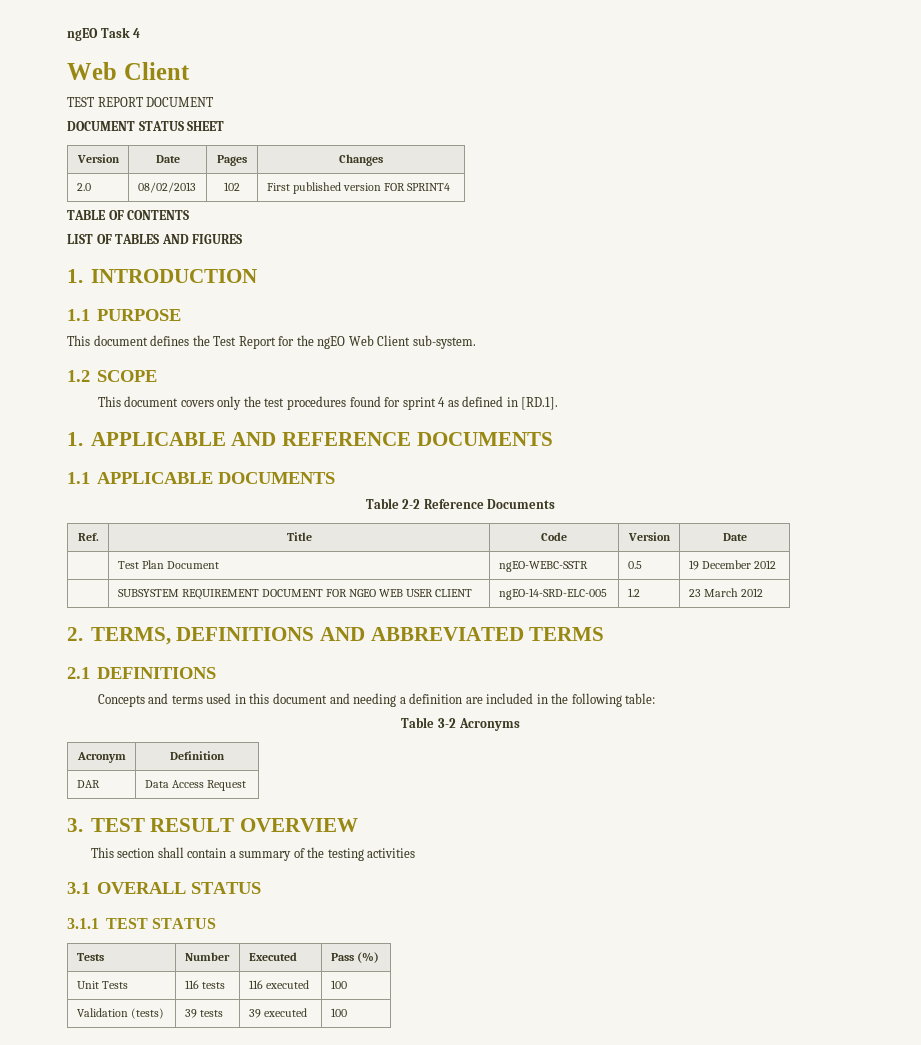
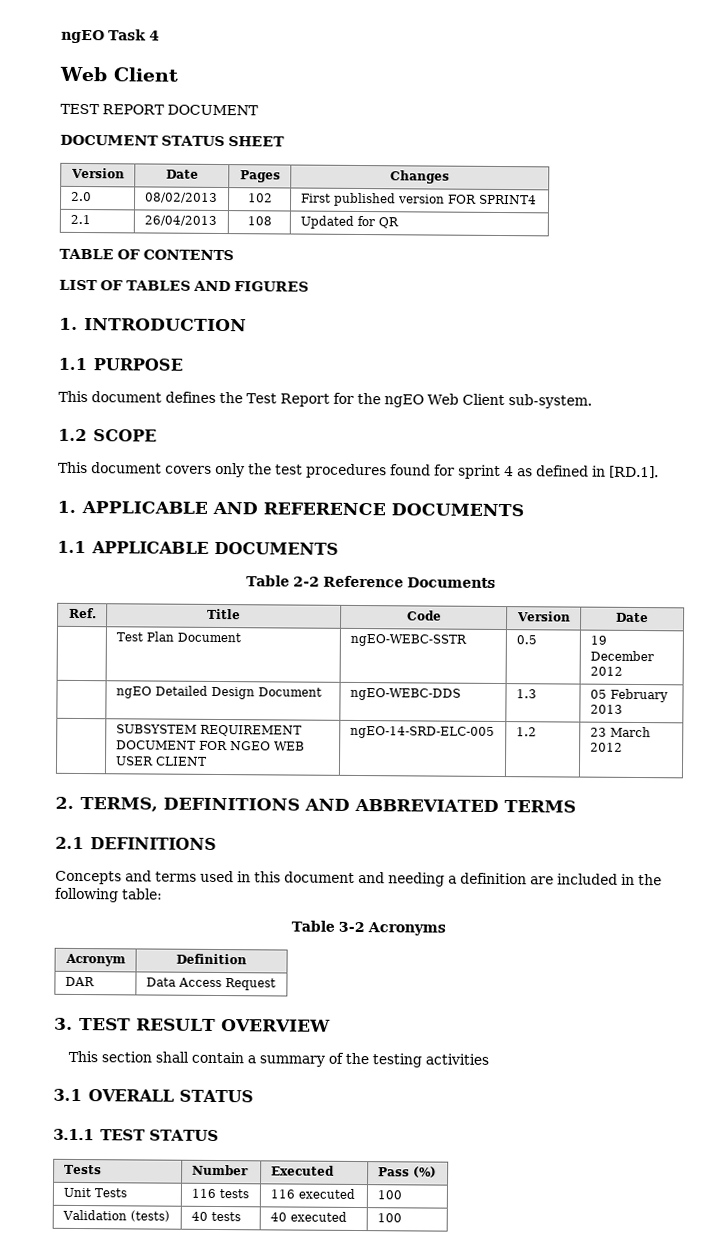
(451, 187) none -> [69,214,91,225] [143,215,217,226] [246,216,272,226] [299,215,399,229] // 2.1 | 26/04/2013 | 108 | Updated for QR
(776, 564) none -> [115,685,322,700] [349,687,461,701] [515,689,537,699] [589,688,668,703] [589,704,623,714] // | ngEO Detailed Design Document | ngEO-WEBC-DDS | 1.3 | 05 February 2013
[184,1009,223,1018] [248,1009,261,1018] 39 tests | 39 -> [190,1211,241,1222] [269,1212,287,1222] 40 tests | 40

